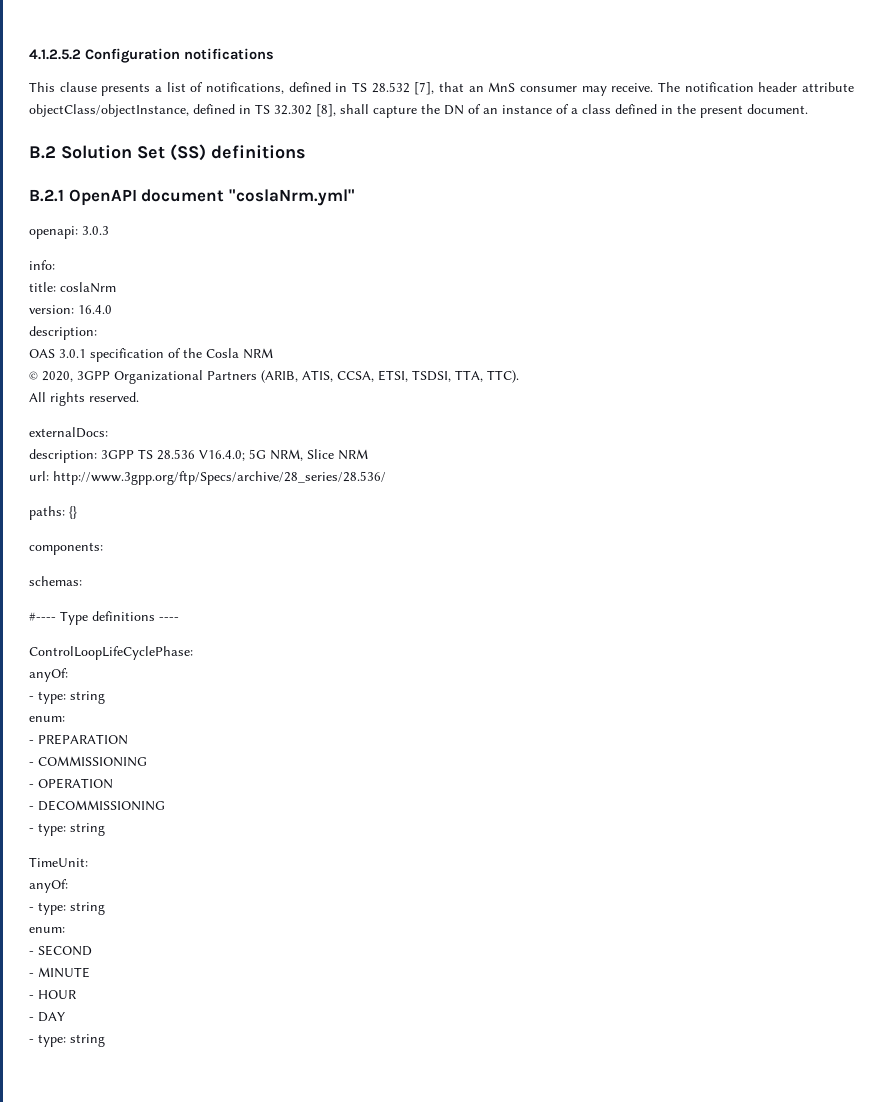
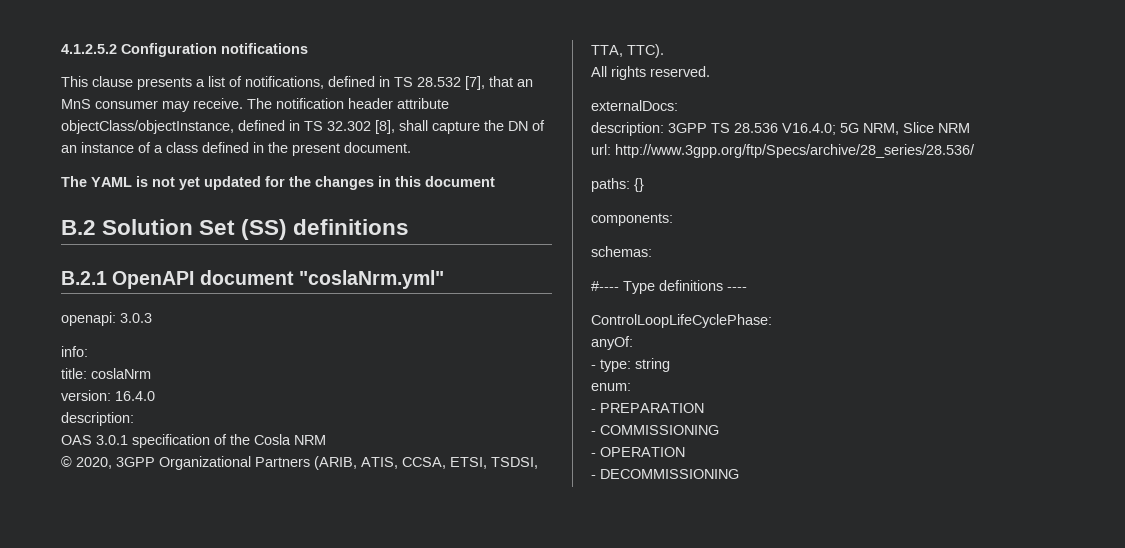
(808, 109) none -> [61,176,495,190] // The YAML is not yet updated for the changes in this document
[29,823,105,836] [29,857,88,867] [29,879,68,893] [29,902,105,915] [29,927,65,933] [29,945,92,956] [29,967,90,978] [29,990,77,999] [29,1012,65,1022] [29,1034,105,1047] // - type: string // TimeUnit: // anyOf: // - type: string // enum: // - SECOND // - MINUTE // - HOUR // - DAY // - type: string -> (739, 474) none

